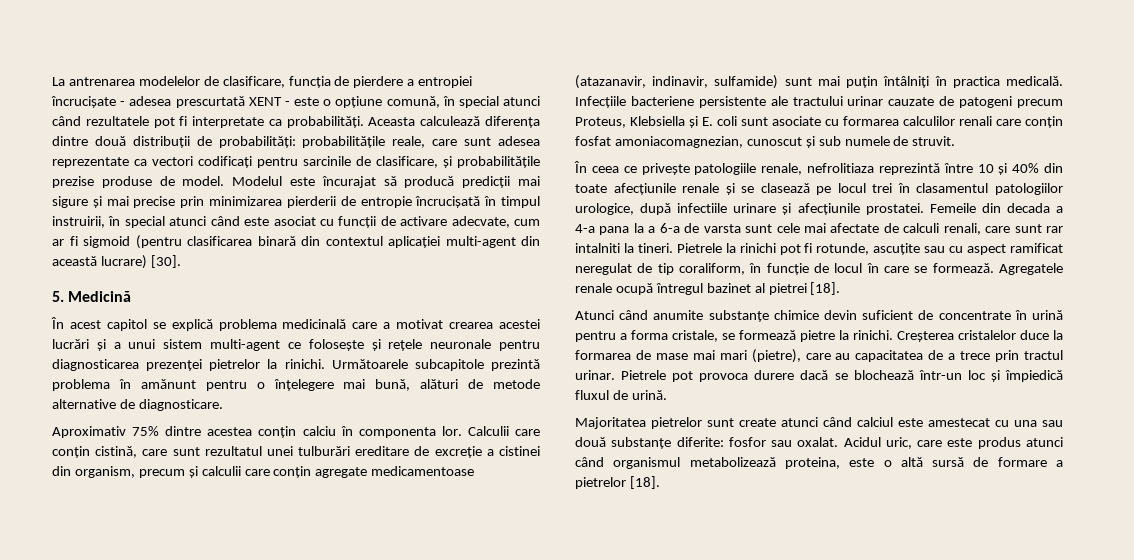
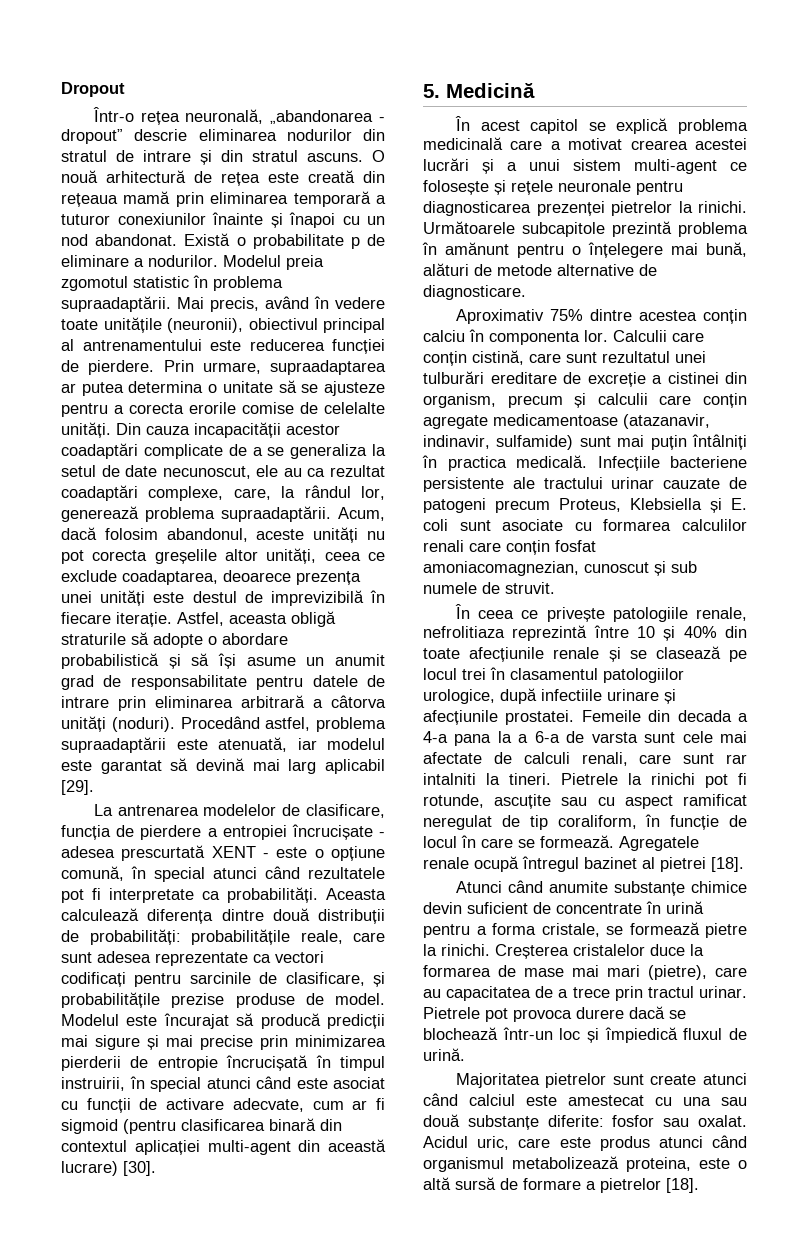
(52, 81) none -> [61,82,125,97] [92,107,385,125] [61,129,385,144] [61,150,385,165] [61,170,385,186] [61,191,386,207] [61,212,385,228] [61,233,385,249] [61,255,324,270] [61,275,283,291] [61,296,385,312] [61,317,385,333] [61,339,385,354] [61,360,386,375] [61,380,386,396] [61,402,385,417] [61,422,340,438] [61,443,386,459] [61,465,385,479] [61,485,385,501] [61,506,385,522] [61,527,386,543] [61,548,385,564] [61,570,361,585] [61,590,385,606] [61,611,336,627] [61,632,288,648] [61,653,385,669] [61,675,385,690] [61,695,386,711] [61,716,386,732] [61,737,385,753] [61,758,385,774] [61,780,94,795] Dropout // Într-o rețea neuronală, „abandonarea - dropout” descrie eliminarea nodurilor din stratul de intrare și din stratul ascuns. O nouă arhitectură de rețea este creată din rețeaua mamă prin eliminarea temporară a tuturor conexiunilor înainte și înapoi cu un nod abandonat. Există o probabilitate p de eliminare a nodurilor. Modelul preia zgomotul statistic în problema supraadaptării. Mai precis, având în vedere toate unitățile (neuronii), obiectivul principal al antrenamentului este reducerea funcției de pierdere. Prin urmare, supraadaptarea ar putea determina o unitate să se ajusteze pentru a corecta erorile comise de celelalte unități. Din cauza incapacității acestor coadaptări complicate de a se generaliza la setul de date necunoscut, ele au ca rezultat coadaptări complexe, care, la rândul lor, generează problema supraadaptării. Acum, dacă folosim abandonul, aceste unități nu pot corecta greșelile altor unități, ceea ce exclude coadaptarea, deoarece prezența unei unități este destul de imprevizibilă în fiecare iterație. Astfel, aceasta obligă straturile să adopte o abordare probabilistică și să își asume un anumit grad de responsabilitate pentru datele de intrare prin eliminarea arbitrară a câtorva unități (noduri). Procedând astfel, problema supraadaptării este atenuată, iar modelul este garantat să devină mai larg aplicabil [29]. //

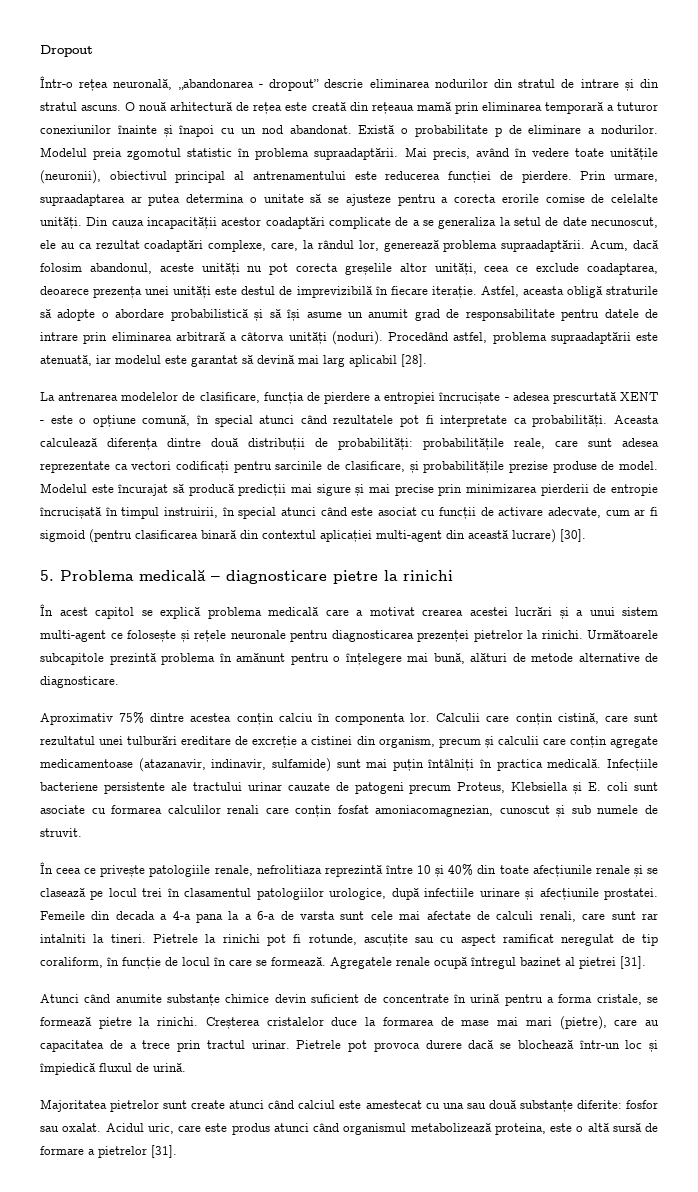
[61,780,94,795] [29]. -> [401,354,427,367] [28].
[446,83,535,98] Medicină -> [60,570,453,584] Problema medicală – diagnosticare pietre la rinichi
[423,137,503,150] medicinală -> [268,607,319,616] medicală
[711,857,744,872] [18]. -> [620,956,646,969] [31].
[666,1178,699,1193] [18]. -> [151,1145,177,1158] [31].

